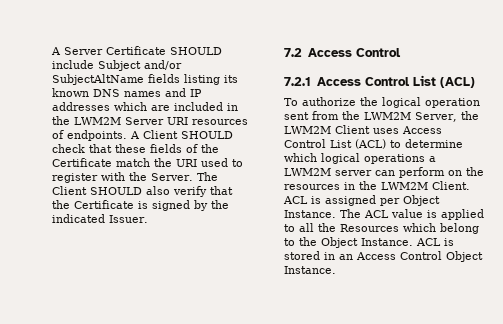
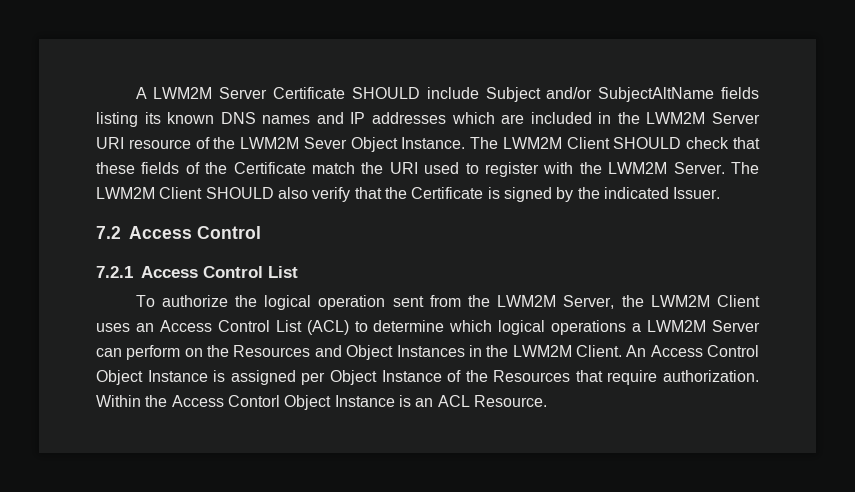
[51,47,61,55] A -> [135,87,213,99] A LWM2M
[192,119,248,125] [52,130,140,141] resources of endpoints. A -> [128,137,562,152] resource of the LWM2M Sever Object Instance. The LWM2M
(147, 176) none -> [608,162,668,174] LWM2M
(218, 176) none -> [96,187,155,199] LWM2M
[439,77,475,88] (ACL) -> (298, 272) none
(399, 131) none -> [135,323,154,332] an
[335,170,372,176] server -> [711,320,760,332] Server
[284,181,470,190] [283,195,440,206] [284,209,484,220] [284,223,479,234] [284,237,454,248] [284,251,483,262] [284,266,336,274] resources in the LWM2M Client. ACL is assigned per Object Instance. The ACL value is applied to all the Resources which belong to the Object Instance. ACL is stored in an Access Control Object Instance. -> [233,345,759,360] [96,370,759,385] [96,395,547,410] Resources and Object Instances in the LWM2M Client. An Access Control Object Instance is assigned per Object Instance of the Resources that require authorization. Within the Access Contorl Object Instance is an ACL Resource.

